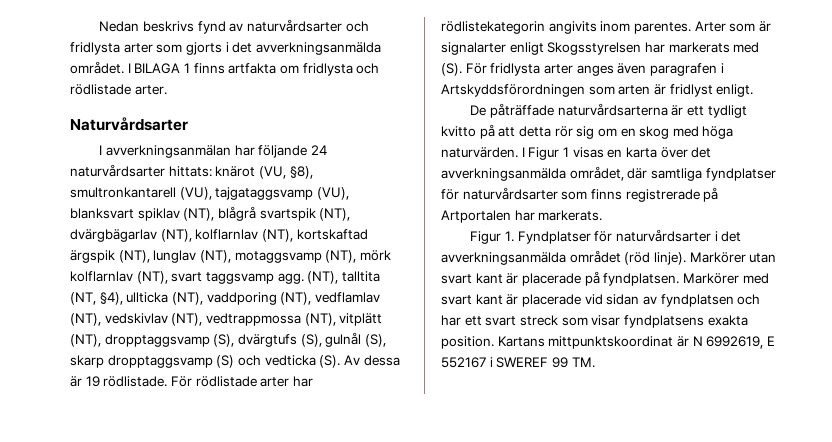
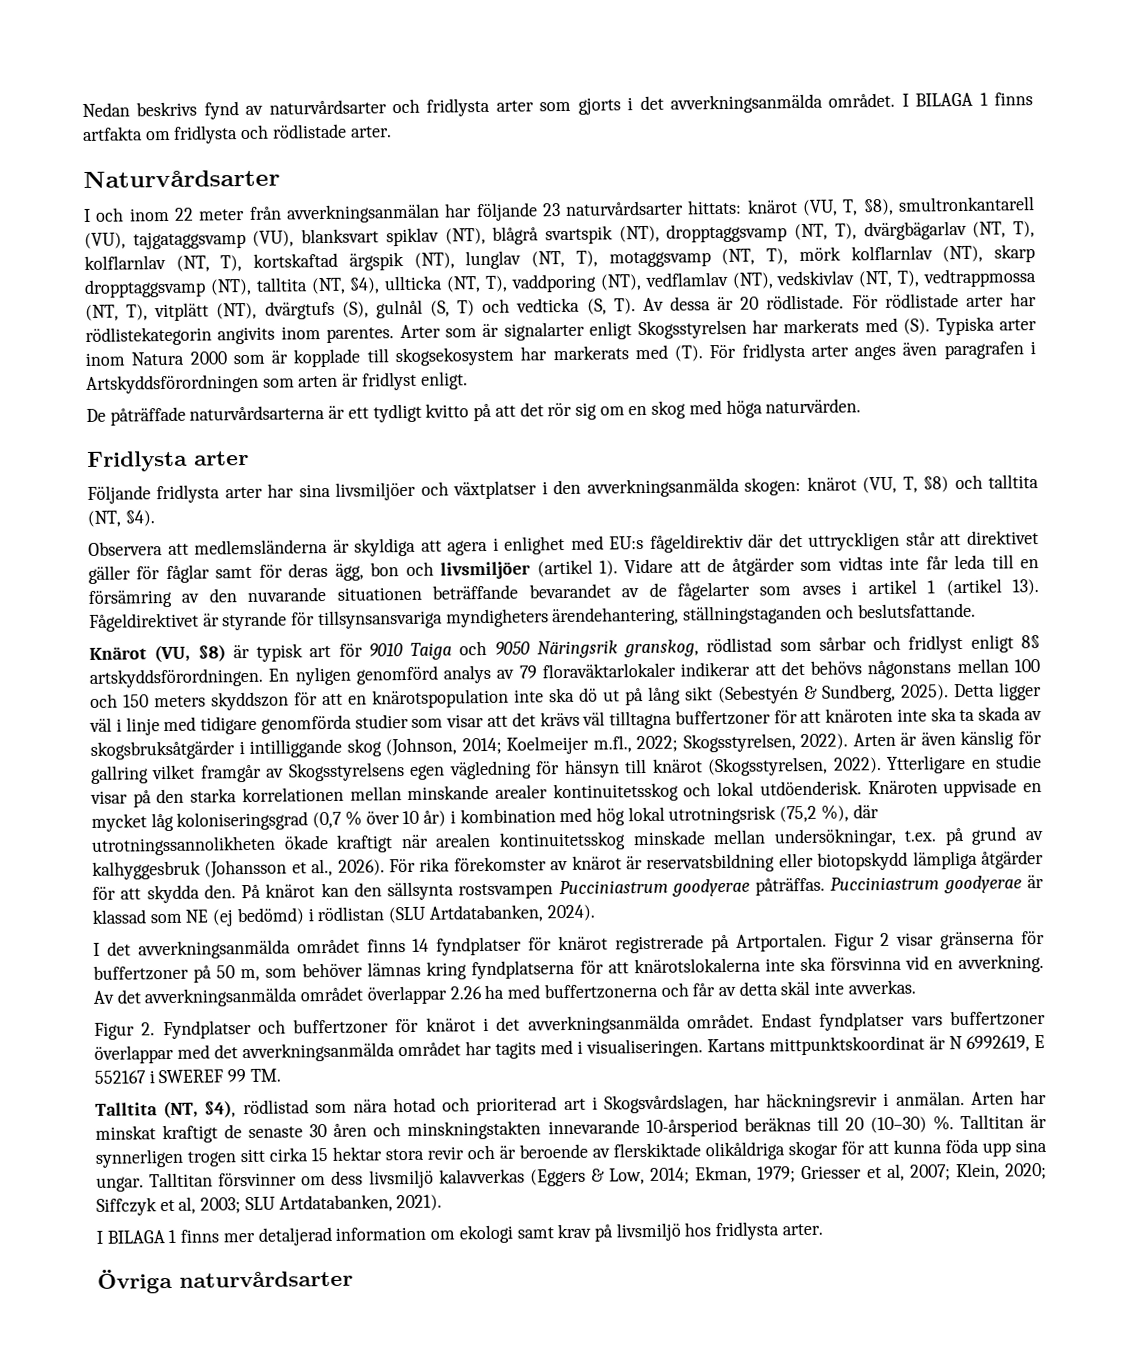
(103, 150) none -> [95,206,282,222] och inom 22 meter från
[311,145,328,155] 24 -> [541,203,561,217] 23
(286, 172) none -> [842,199,859,216] T,
[70,229,368,242] [70,250,391,263] [70,271,304,284] dvärgbägarlav (NT), kolflarnlav (NT), kortskaftad ärgspik (NT), lunglav (NT), motaggsvamp (NT), mörk kolflarnlav (NT), svart taggsvamp agg. -> [666,220,1035,243] [84,244,1036,272] [84,278,206,298] dropptaggsvamp (NT, T), dvärgbägarlav (NT, T), kolflarnlav (NT, T), kortskaftad ärgspik (NT), lunglav (NT, T), motaggsvamp (NT, T), mörk kolflarnlav (NT), skarp dropptaggsvamp
[171,292,203,305] (NT), -> [446,275,509,293] (NT, T),
[171,313,383,326] [70,332,386,347] [70,355,341,368] (NT), vedtrappmossa (NT), vitplätt (NT), dropptaggsvamp (S), dvärgtufs (S), gulnål (S), skarp dropptaggsvamp (S) och vedticka (S). -> [858,268,1037,288] [85,297,636,322] (NT, T), vedtrappmossa (NT, T), vitplätt (NT), dvärgtufs (S), gulnål (S, T) och vedticka (S, T).
[85,376,100,387] 19 -> [740,296,760,310] 20
(462, 69) none -> [935,316,1037,336] [85,344,704,368] Typiska arter inom Natura 2000 som är kopplade till skogsekosystem har markerats med (T).
[518,126,551,137] detta -> [519,402,544,417] det
[521,147,712,160] [441,166,776,181] [441,187,719,202] [441,210,603,223] [470,229,742,244] [441,250,777,265] [441,271,769,286] [441,294,761,307] [441,315,748,328] [441,336,494,349] I Figur 1 visas en karta över det avverkningsanmälda området, där samtliga fyndplatser för naturvårdsarter som finns registrerade på Artportalen har markerats. // Figur 1. Fyndplatser för naturvårdsarter i det avverkningsanmälda området (röd linje). Markörer utan svart kant är placerade på fyndplatsen. Markörer med svart kant är placerade vid sidan av fyndplatsen och har ett svart streck som visar fyndplatsens exakta position. -> [87,450,249,472] [87,474,1040,504] [87,510,155,527] [88,530,1039,557] [88,554,1040,584] [88,578,1039,608] [89,602,976,632] [89,634,1041,663] [89,658,1041,688] [90,682,1042,711] [89,706,1042,736] [90,730,1042,760] [90,754,1042,784] [90,778,1042,808] [91,804,879,832] [91,826,1044,856] [92,850,1044,880] [92,875,1044,904] [92,904,595,927] [93,930,1045,960] [93,954,1044,983] [93,979,916,1008] [94,1009,1046,1040] [94,1038,703,1064] // Fridlysta arter // Följande fridlysta arter har sina livsmiljöer och växtplatser i den avverkningsanmälda skogen: knärot (VU, T, §8) och talltita (NT, §4). // Observera att medlemsländerna är skyldiga att agera i enlighet med EU:s fågeldirektiv där det uttryckligen står att direktivet gäller för fåglar samt för deras ägg, bon och livsmiljöer (artikel 1). Vidare att de åtgärder som vidtas inte får leda till en försämring av den nuvarande situationen beträffande bevarandet av de fågelarter som avses i artikel 1 (artikel 13). Fågeldirektivet är styrande för tillsynsansvariga myndigheters ärendehantering, ställningstaganden och beslutsfattande. // Knärot (VU, §8) är typisk art för 9010 Taiga och 9050 Näringsrik granskog, rödlistad som sårbar och fridlyst enligt 8§ artskyddsförordningen. En nyligen genomförd analys av 79 floraväktarlokaler indikerar att det behövs någonstans mellan 100 och 150 meters skyddszon för att en knärotspopulation inte ska dö ut på lång sikt (Sebestyén & Sundberg, 2025). Detta ligger väl i linje med tidigare genomförda studier som visar att det krävs väl tilltagna buffertzoner för att knäroten inte ska ta skada av skogsbruksåtgärder i intilliggande skog (Johnson, 2014; Koelmeijer m.fl., 2022; Skogsstyrelsen, 2022). Arten är även känslig för gallring vilket framgår av Skogsstyrelsens egen vägledning för hänsyn till knärot (Skogsstyrelsen, 2022). Ytterligare en studie visar på den starka korrelationen mellan minskande arealer kontinuitetsskog och lokal utdöenderisk. Knäroten uppvisade en mycket låg koloniseringsgrad (0,7 % över 10 år) i kombination med hög lokal utrotningsrisk (75,2 %), där utrotningssannolikheten ökade kraftigt när arealen kontinuitetsskog minskade mellan undersökningar, t.ex. på grund av kalhyggesbruk (Johansson et al., 2026). För rika förekomster av knärot är reservatsbildning eller biotopskydd lämpliga åtgärder för att skydda den. På knärot kan den sällsynta rostsvampen Pucciniastrum goodyerae påträffas. Pucciniastrum goodyerae är klassad som NE (ej bedömd) i rödlistan (SLU Artdatabanken, 2024). // I det avverkningsanmälda området finns 14 fyndplatser för knärot registrerade på Artportalen. Figur 2 visar gränserna för buffertzoner på 50 m, som behöver lämnas kring fyndplatserna för att knärotslokalerna inte ska försvinna vid en avverkning. Av det avverkningsanmälda området överlappar 2.26 ha med buffertzonerna och får av detta skäl inte avverkas. // Figur 2. Fyndplatser och buffertzoner för knärot i det avverkningsanmälda området. Endast fyndplatser vars buffertzoner överlappar med det avverkningsanmälda området har tagits med i visualiseringen.
(595, 362) none -> [95,1089,1047,1119] [95,1114,1047,1144] [95,1138,1047,1168] [96,1162,1047,1192] [96,1194,443,1216] [96,1221,823,1246] [97,1268,353,1294] // Talltita (NT, §4), rödlistad som nära hotad och prioriterad art i Skogsvårdslagen, har häckningsrevir i anmälan. Arten har minskat kraftigt de senaste 30 åren och minskningstakten innevarande 10-årsperiod beräknas till 20 (10–30) %. Talltitan är synnerligen trogen sitt cirka 15 hektar stora revir och är beroende av flerskiktade olikåldriga skogar för att kunna föda upp sina ungar. Talltitan försvinner om dess livsmiljö kalavverkas (Eggers & Low, 2014; Ekman, 1979; Griesser et al, 2007; Klein, 2020; Siffczyk et al, 2003; SLU Artdatabanken, 2021). // I BILAGA 1 finns mer detaljerad information om ekologi samt krav på livsmiljö hos fridlysta arter. // Övriga naturvårdsarter

